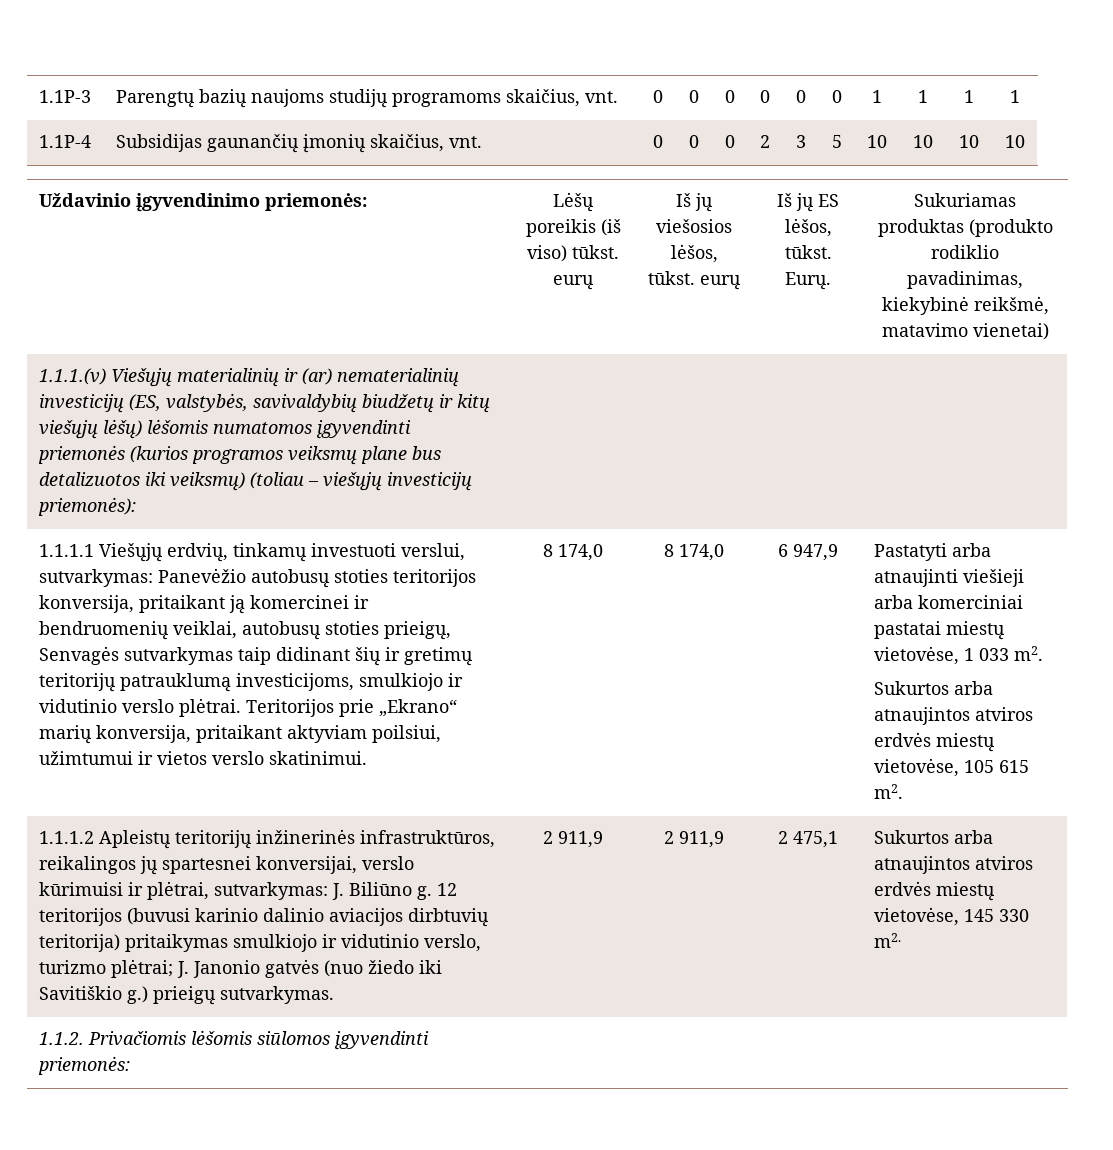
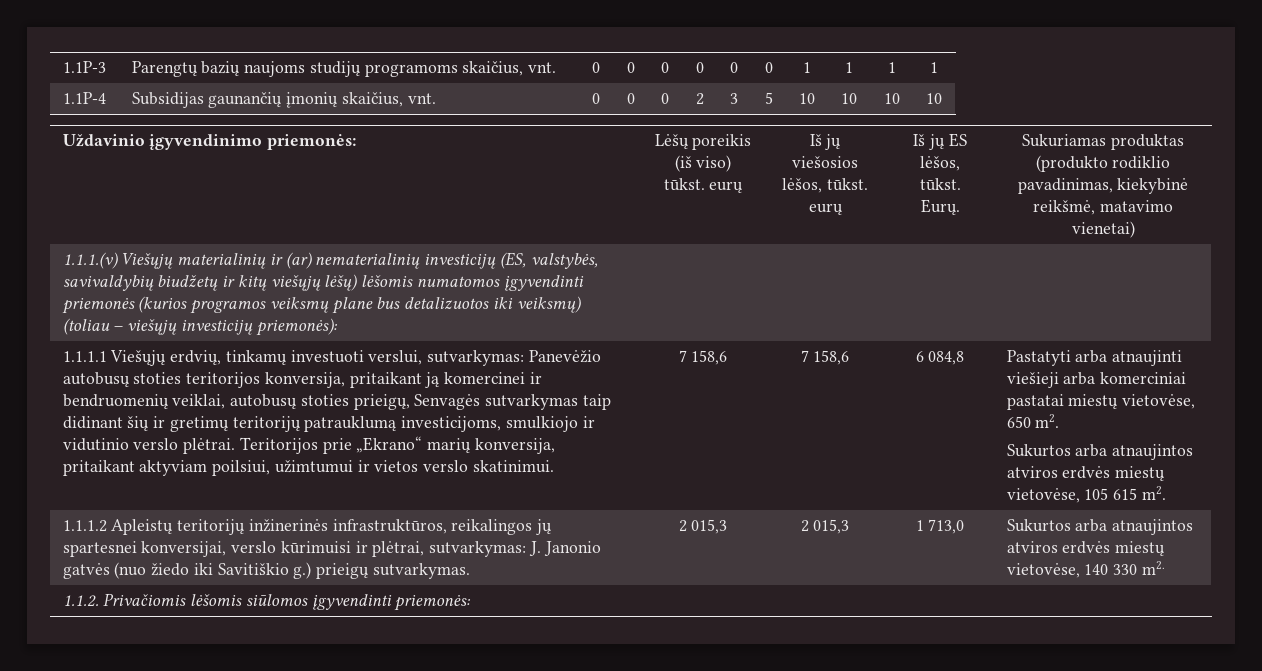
[543,544,603,561] [664,544,724,561] 8 174,0 | 8 174,0 -> [678,350,728,365] [800,350,850,365] 7 158,6 | 7 158,6
[793,544,838,561] 947,9 -> [928,351,965,365] 084,8
[964,648,1010,661] 1 033 -> [1006,416,1031,428] 650
[349,882,458,900] [39,908,490,927] [39,934,482,952] [39,959,190,978] Biliūno g. 12 teritorijos (buvusi karinio dalinio aviacijos dirbtuvių teritorija) pritaikymas smulkiojo ir vidutinio verslo, turizmo plėtrai; J. -> (541, 548) none
[558,831,603,848] [664,831,724,848] [778,831,838,848] [874,830,994,844] [874,856,1034,874] [874,881,996,901] [874,907,995,926] 911,9 | 2 911,9 | 2 475,1 | Sukurtos arba atnaujintos atviros erdvės miestų vietovėse, 145 -> [691,519,728,534] [800,519,850,534] [915,519,965,534] [1006,519,1194,535] [1006,541,1166,556] [1006,563,1109,578] 015,3 | 2 015,3 | 1 713,0 | Sukurtos arba atnaujintos atviros erdvės miestų vietovėse, 140

